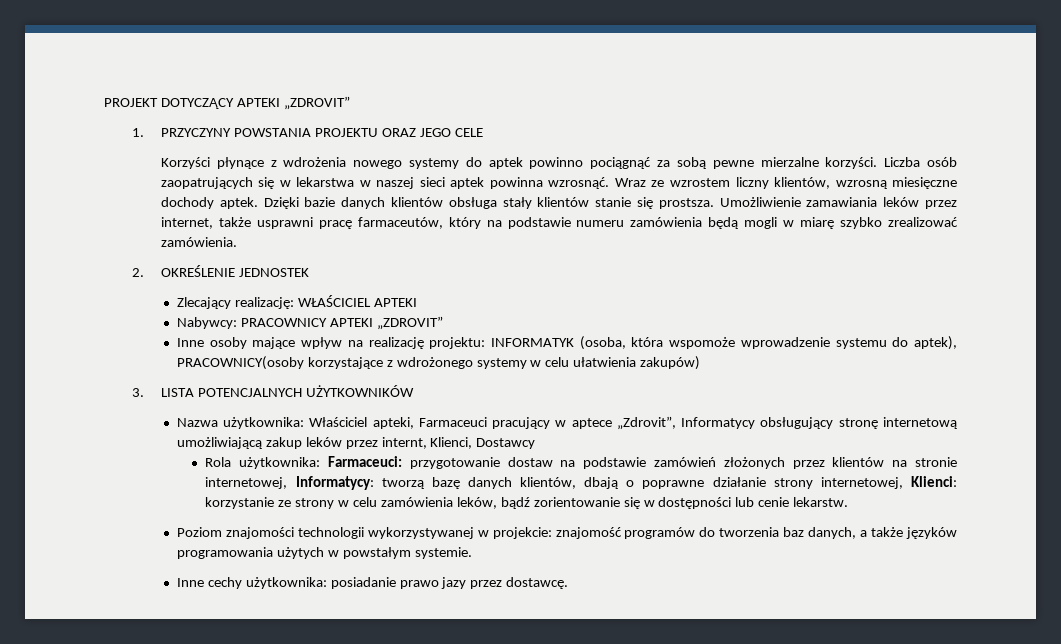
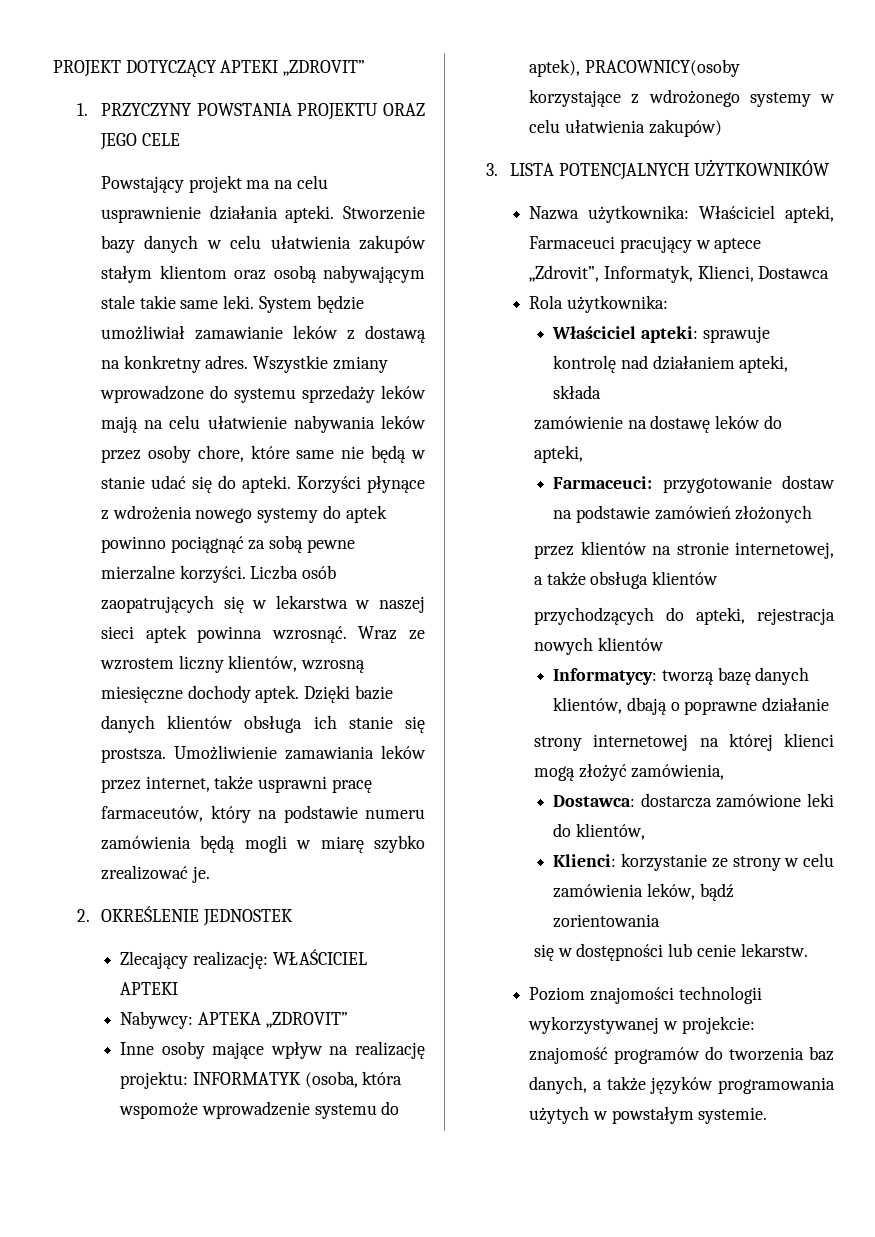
(483, 132) none -> [101,175,328,193] [101,205,425,223] [101,235,426,253] [101,265,426,283] [101,295,364,313] [101,325,427,343] [101,355,388,373] [100,385,427,403] [101,415,426,433] [101,445,426,463] [101,475,292,493] Powstający projekt ma na celu usprawnienie działania apteki. Stworzenie bazy danych w celu ułatwienia zakupów stałym klientom oraz osobą nabywającym stale takie same leki. System będzie umożliwiał zamawianie leków z dostawą na konkretny adres. Wszystkie zmiany wprowadzone do systemu sprzedaży leków mają na celu ułatwienie nabywania leków przez osoby chore, które same nie będą w stanie udać się do apteki.
[502,197,590,209] stały klientów -> [313,715,337,729] ich
[160,237,237,247] zamówienia. -> [191,866,210,883] je.
[240,318,373,327] PRACOWNICY APTEKI -> [197,1012,261,1025] APTEKA
[681,417,959,429] [176,437,536,449] [205,457,321,469] Informatycy obsługujący stronę internetową umożliwiającą zakup leków przez internt, Klienci, Dostawcy // Rola użytkownika: -> [603,265,830,283] [529,295,668,313] [552,326,770,343] [553,355,789,373] [553,385,602,399] [534,415,782,433] [534,445,584,463] Informatyk, Klienci, Dostawca // Rola użytkownika: // Właściciel apteki: sprawuje kontrolę nad działaniem apteki, składa // zamówienie na dostawę leków do apteki, //
(785, 463) none -> (813, 514) //
(288, 483) none -> [534,571,719,589] [534,607,835,625] [534,637,664,655] a także obsługa klientów // przychodzących do apteki, rejestracja nowych klientów //
[773,477,903,489] strony internetowej, -> [534,733,834,751] [534,763,725,781] [553,793,834,808] [553,823,645,840] // strony internetowej na której klienci mogą złożyć zamówienia, // Dostawca: dostarcza zamówione leki do klientów, //
[533,497,620,507] zorientowanie -> [553,914,661,928] zorientowania //
[176,577,569,589] // Inne cechy użytkownika: posiadanie prawo jazy przez dostawcę. -> (768, 1115) none

